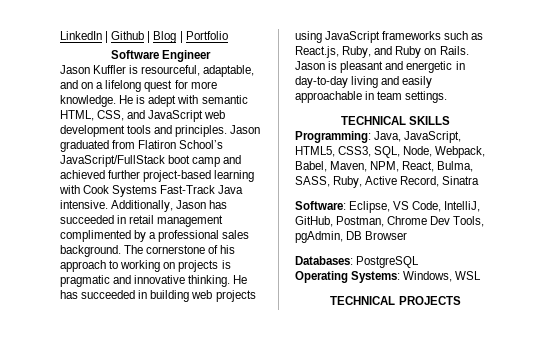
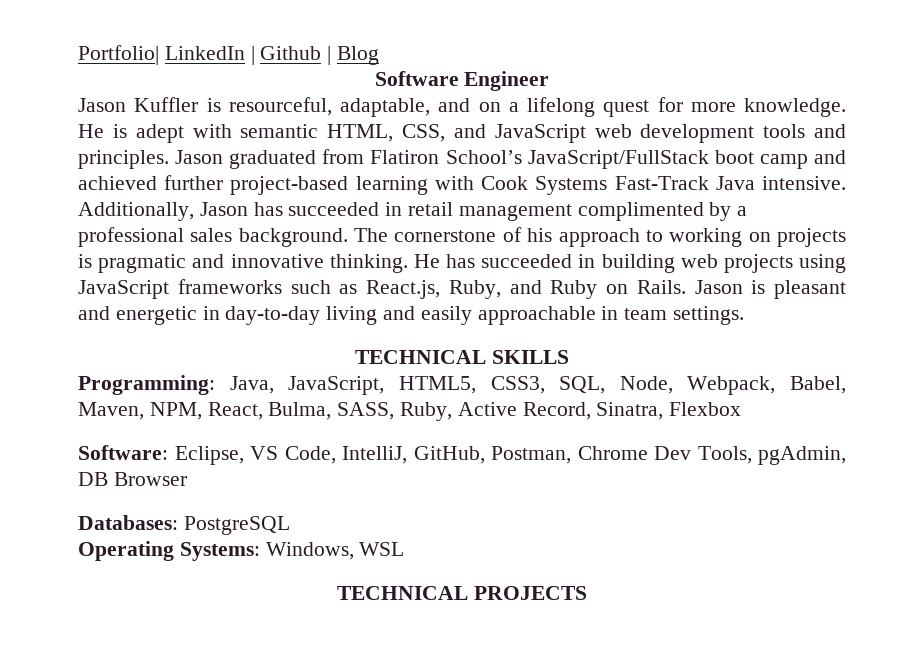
(60, 35) none -> [78,45,159,65] Portfolio|
[179,31,228,43] | Portfolio -> (380, 55) none
[442,176,480,185] Sinatra -> [596,402,742,420] Sinatra, Flexbox

